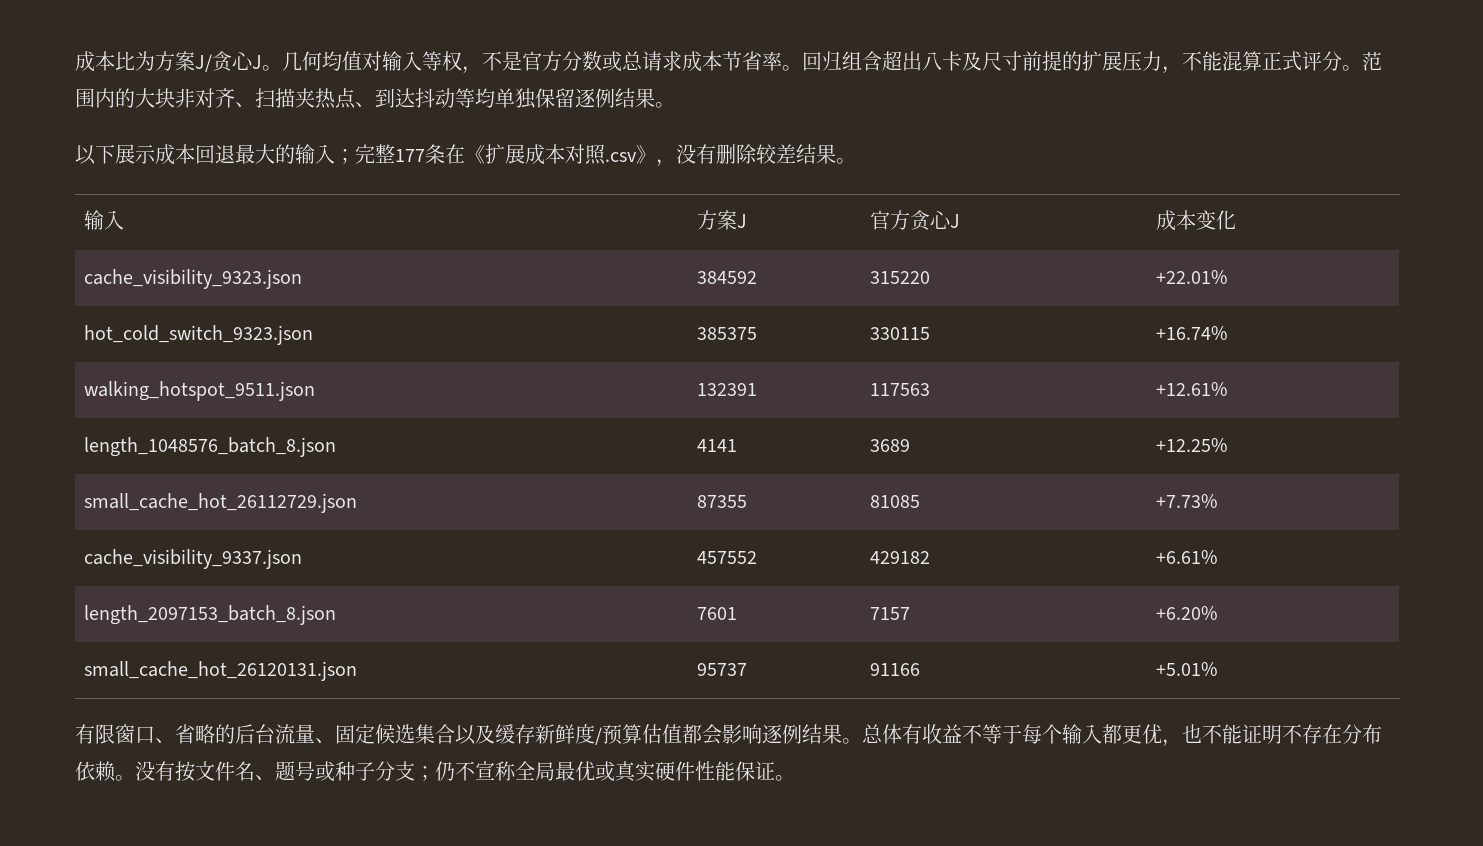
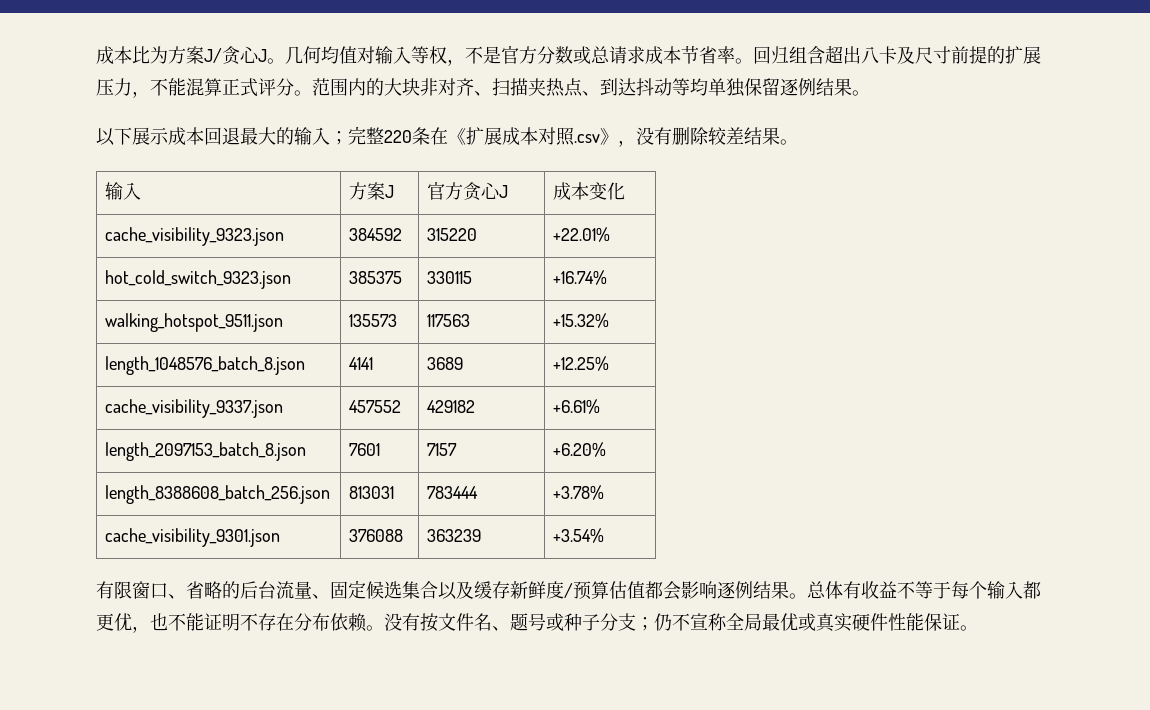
[395,149,425,162] 177 -> [384,130,412,143] 220
[696,383,757,396] 132391 -> [349,314,398,327] 135573
[1155,382,1227,396] +12.61% -> [553,313,610,328] +15.32%
[83,493,357,513] [696,495,747,508] [869,495,920,508] [1155,494,1217,508] // small_cache_hot_26112729.json | 87355 | 81085 | +7.73% -> (610, 363) none
[83,661,357,681] [696,663,747,676] [869,663,920,676] [1155,662,1217,676] small_cache_hot_26120131.json | 95737 | 91166 | +5.01% -> [105,485,331,504] [349,486,395,499] [427,486,479,499] [553,485,605,500] [105,528,281,547] [349,529,404,542] [427,529,482,542] [553,528,605,543] length_8388608_batch_256.json | 813031 | 783444 | +3.78% // cache_visibility_9301.json | 376088 | 363239 | +3.54%

